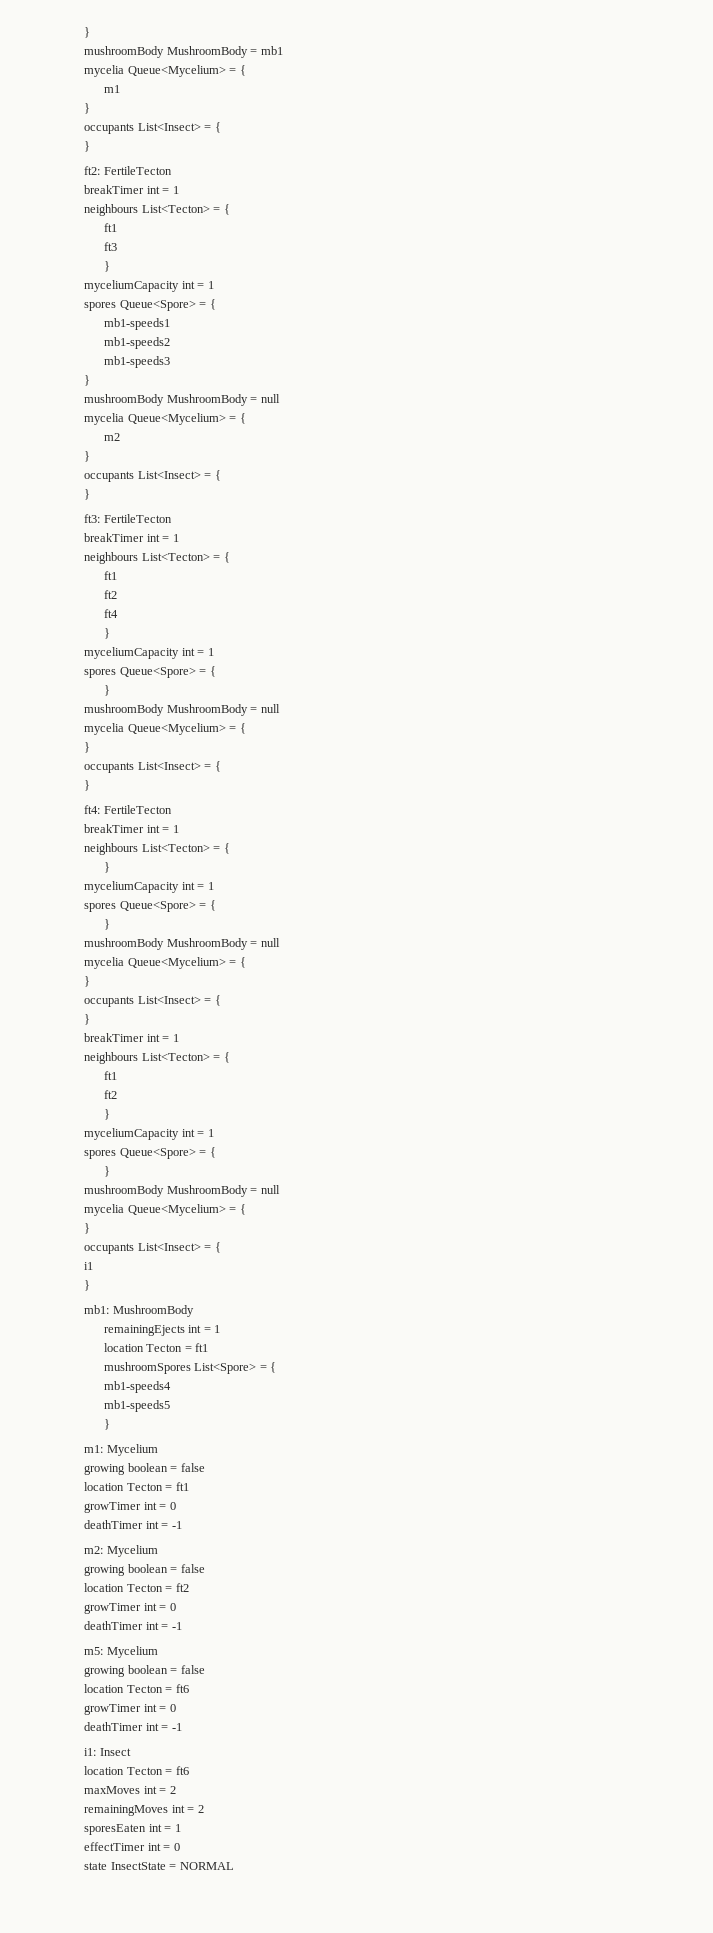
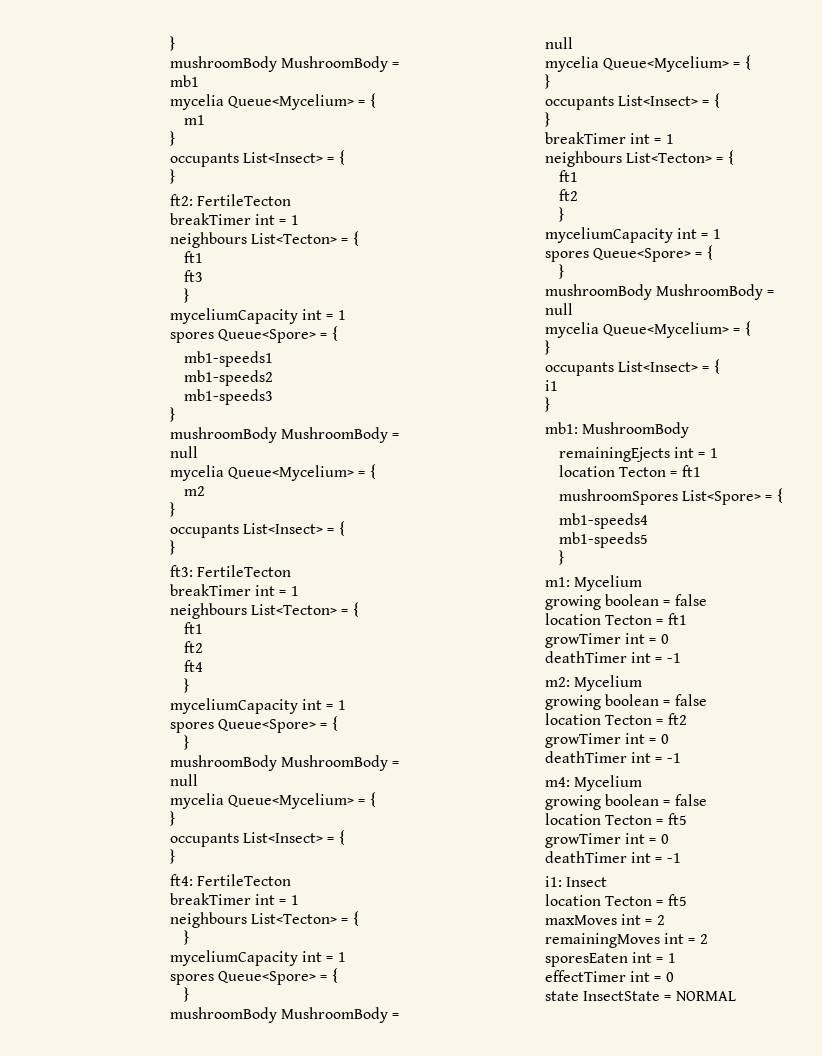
[84,1646,158,1658] [84,1665,205,1677] [84,1684,189,1693] m5: Mycelium // growing boolean = false // location Tecton = ft6 -> [545,775,643,791] [545,794,707,810] [545,813,687,825] m4: Mycelium // growing boolean = false // location Tecton = ft5
[175,1766,189,1775] ft6 -> [667,894,687,906] ft5

